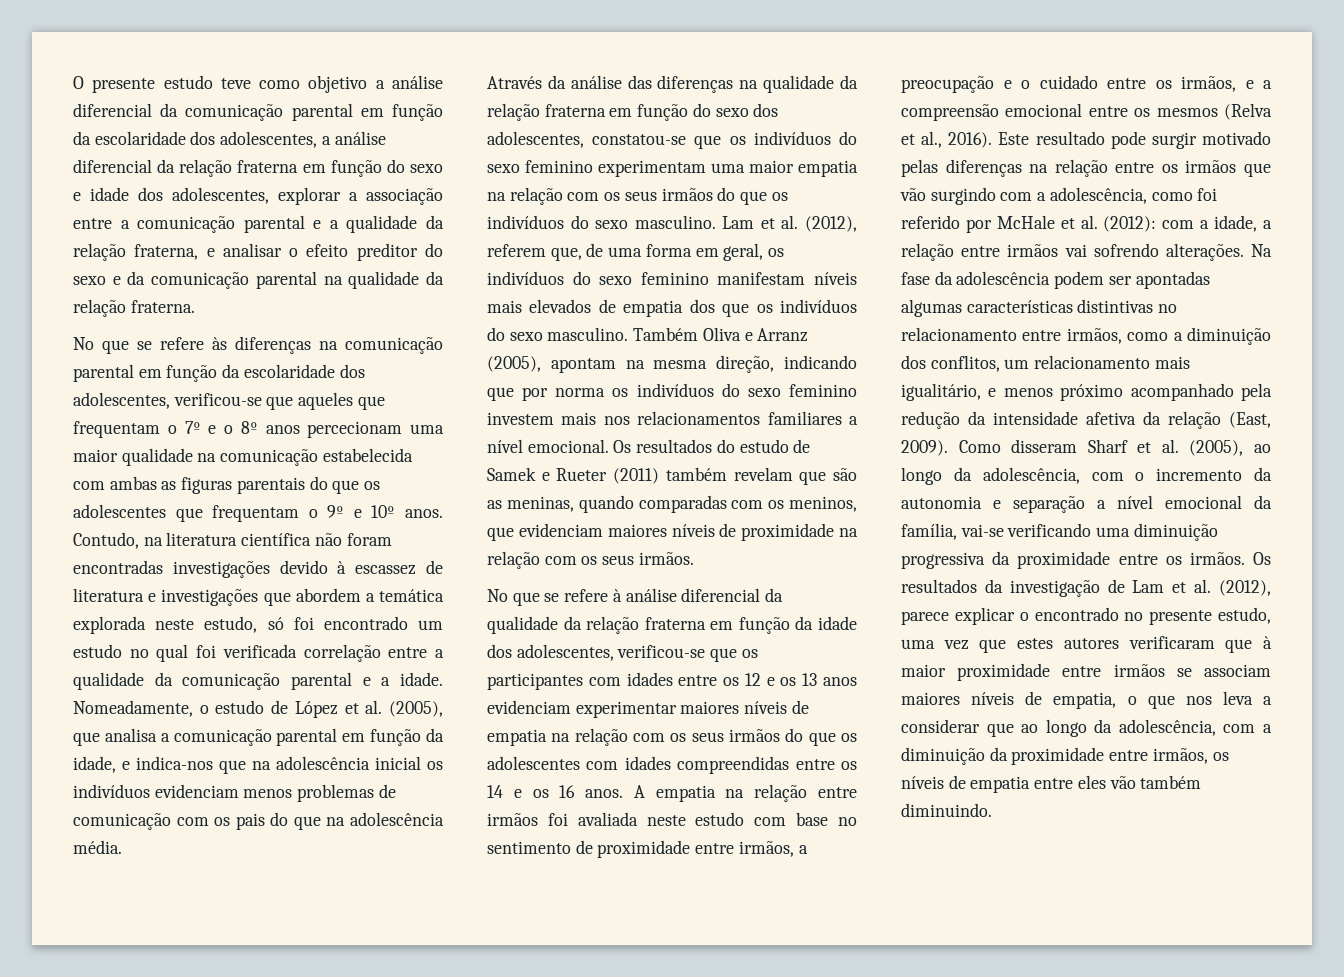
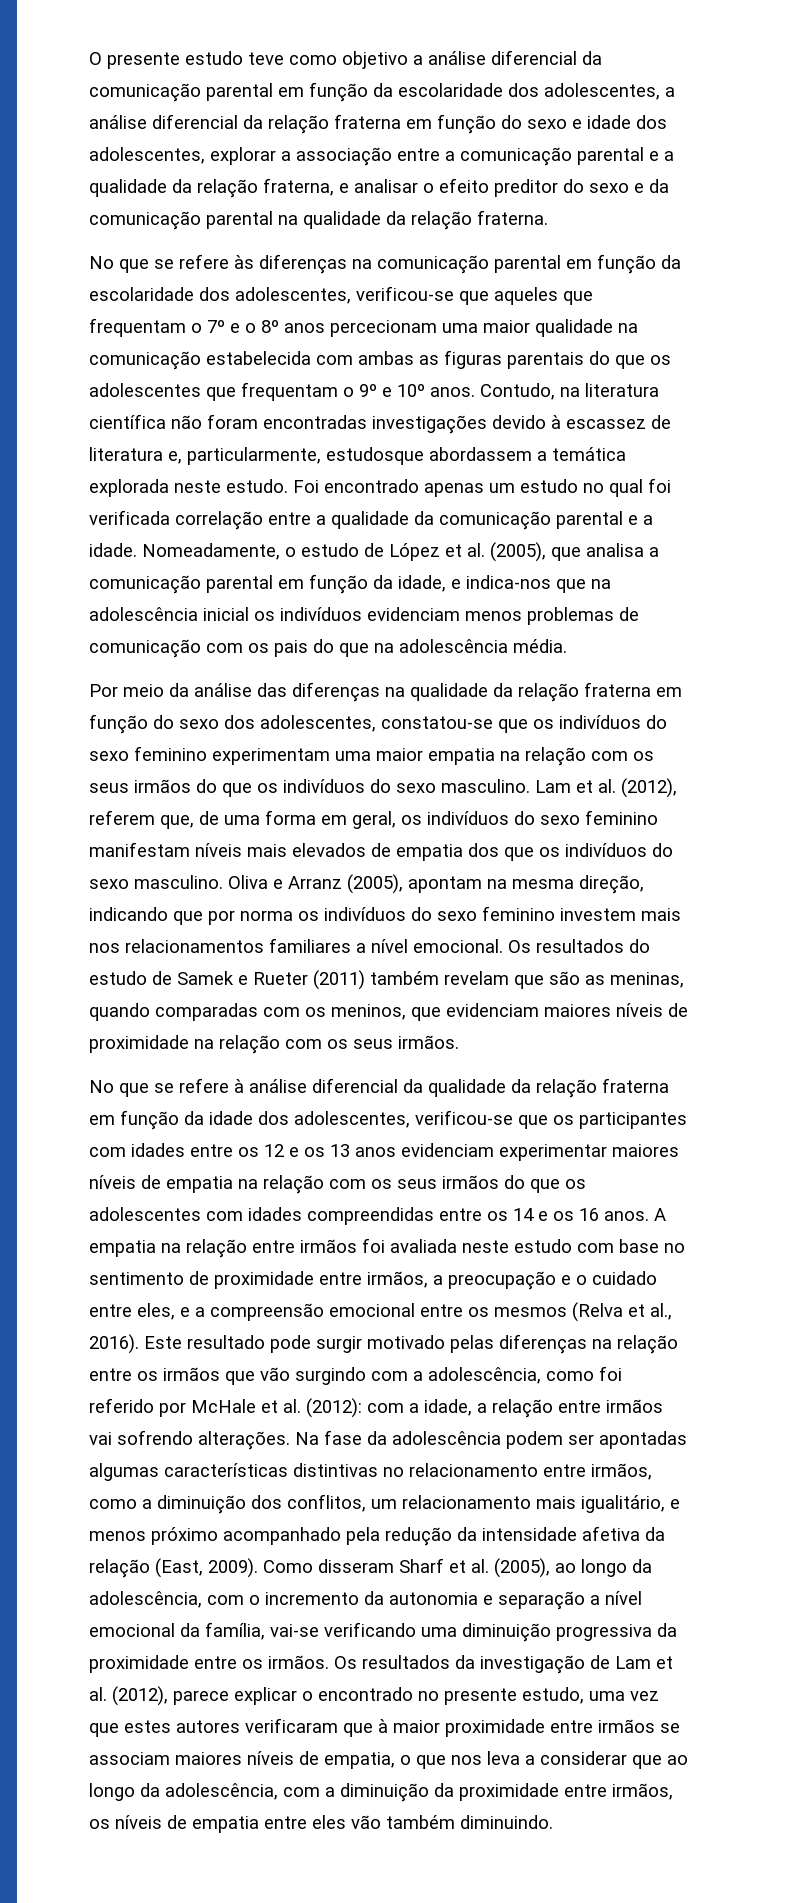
[148,588,445,606] [73,616,408,634] e investigações que abordem a temática explorada neste estudo, só foi encontrado -> [168,447,626,465] [89,479,484,497] e, particularmente, estudosque abordassem a temática explorada neste estudo. Foi encontrado apenas
[487,76,542,89] Através -> [89,684,164,697] Por meio
[633,327,699,341] Também -> (223, 882) none
[1155,76,1236,92] os irmãos, -> [137,1303,175,1320] eles,

